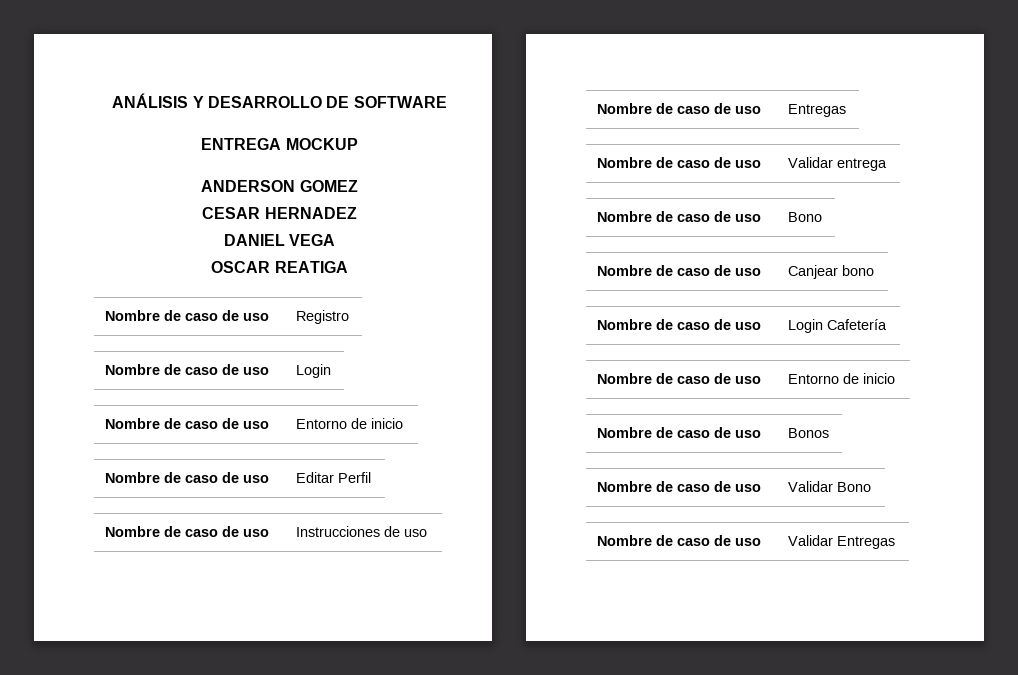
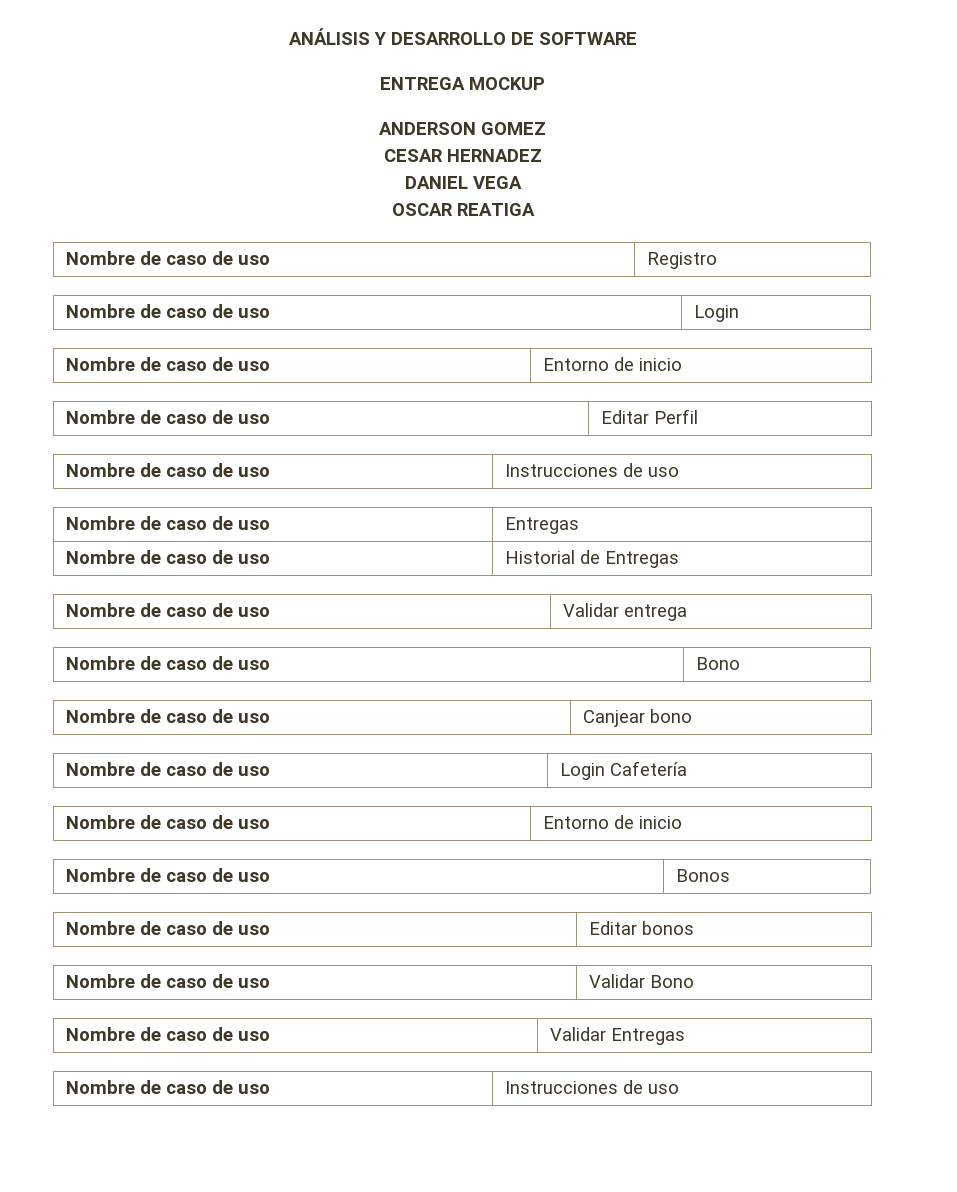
(846, 110) none -> [65,550,270,564] [504,550,679,568] // Nombre de caso de uso | Historial de Entregas
(829, 433) none -> [65,921,270,935] [588,921,694,935] // Nombre de caso de uso | Editar bonos
(895, 542) none -> [65,1080,270,1094] [504,1080,679,1094] // Nombre de caso de uso | Instrucciones de uso

